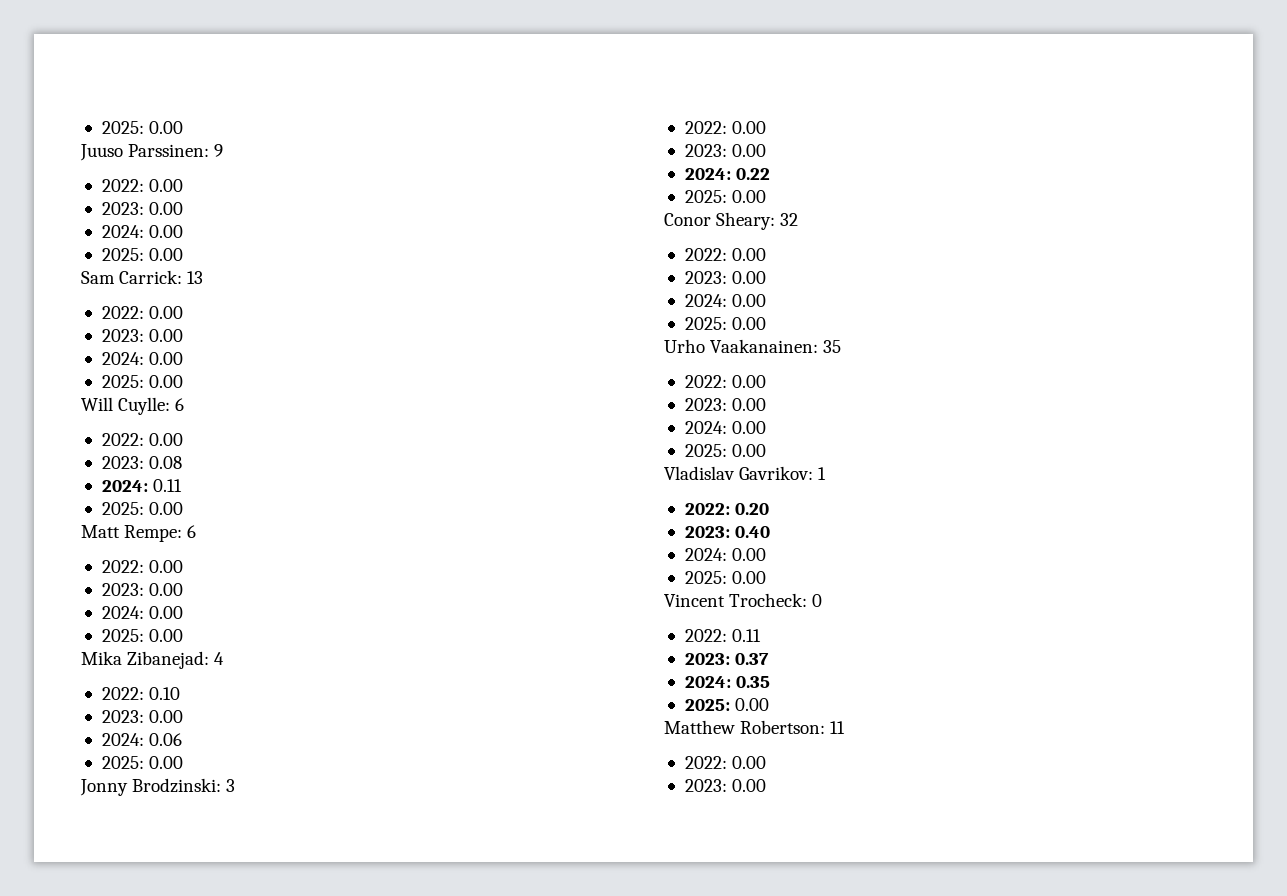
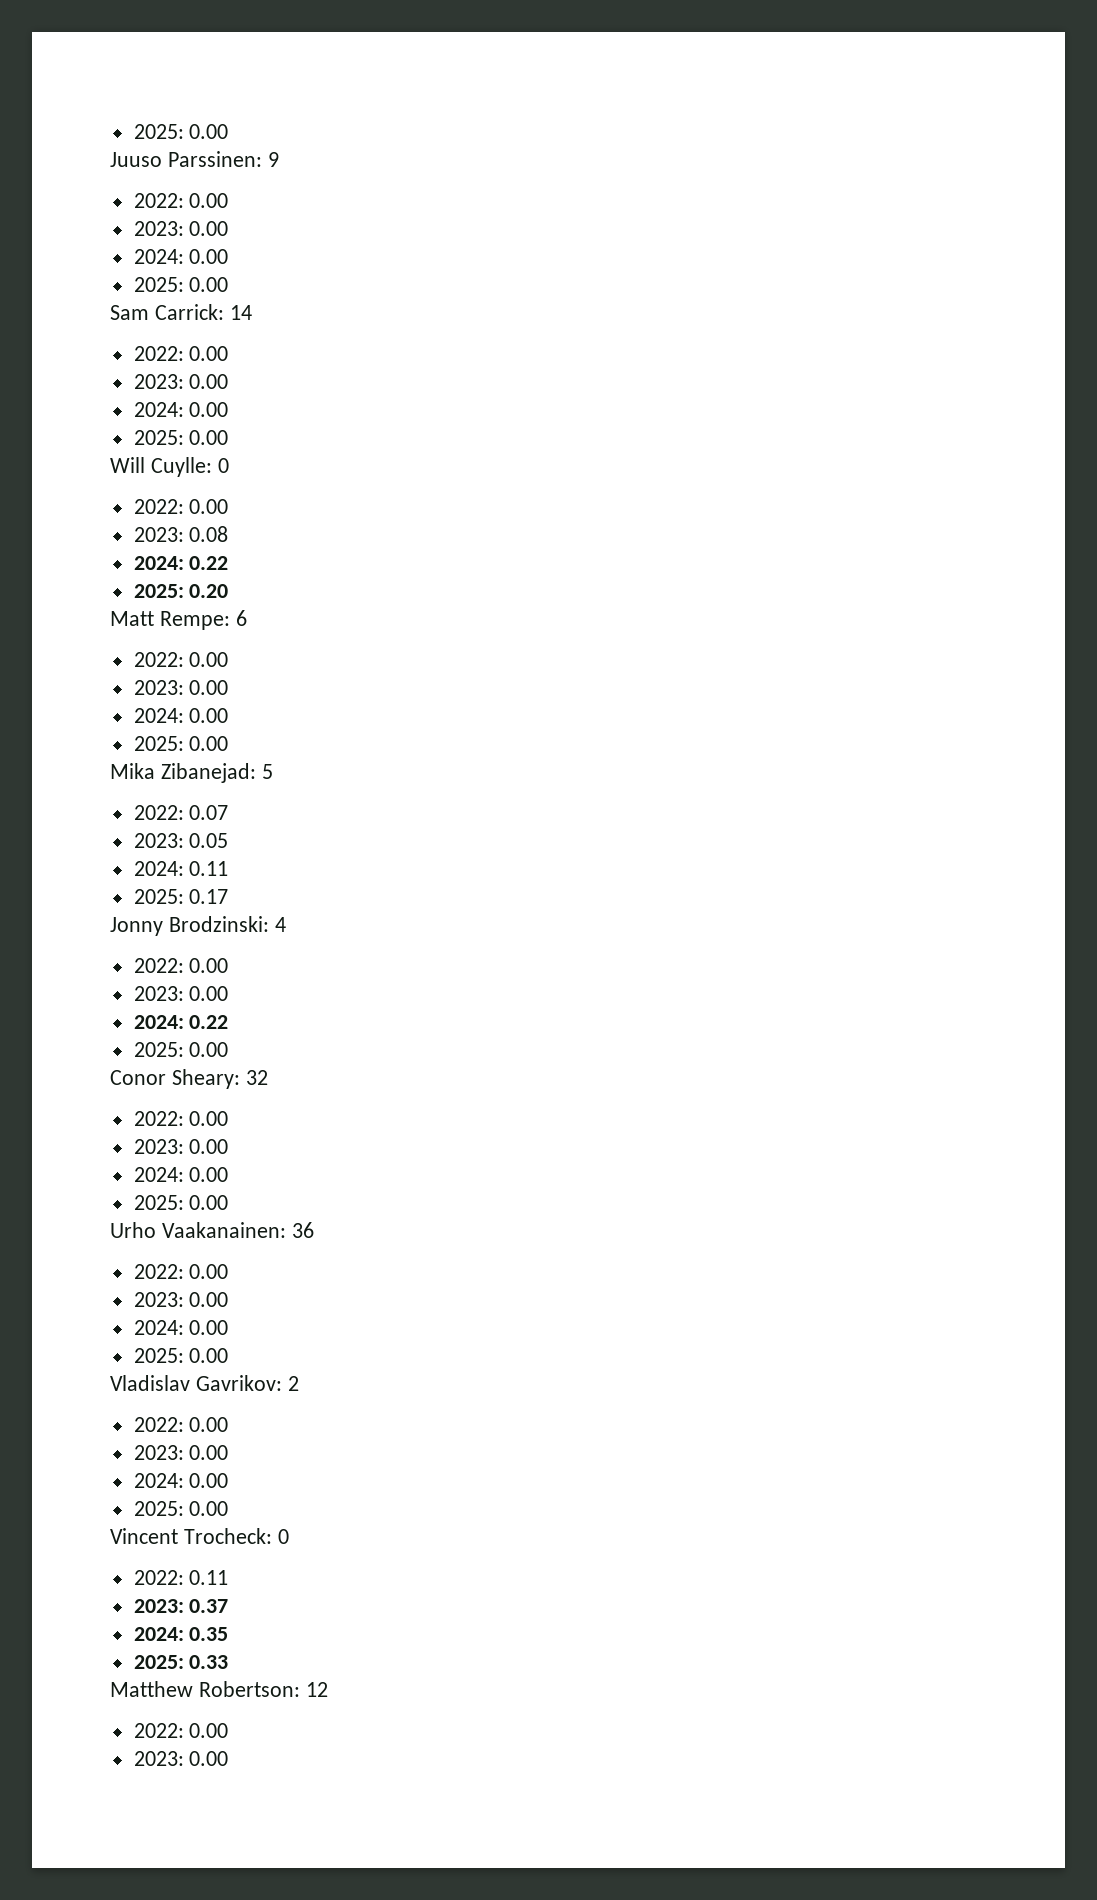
[187,271,204,284] 13 -> [229,305,252,320] 14
[175,398,185,411] 6 -> [217,458,229,473] 0
[153,479,183,492] [101,502,184,515] 0.11 // 2025: 0.00 -> [189,556,229,570] [133,584,229,598] 0.22 // 2025: 0.20
[214,652,225,665] [101,687,181,700] [101,710,184,723] [101,733,183,746] [101,756,184,769] 4 // 2022: 0.10 // 2023: 0.00 // 2024: 0.06 // 2025: 0.00 -> [261,764,273,779] [133,805,229,820] [133,833,229,848] [133,861,229,876] [133,889,229,904] 5 // 2022: 0.07 // 2023: 0.05 // 2024: 0.11 // 2025: 0.17
[226,779,236,792] 3 -> [274,917,286,932] 4
[823,340,842,353] 35 -> [291,1222,314,1238] 36
[818,467,827,480] [684,503,770,515] [684,526,771,538] 1 // 2022: 0.20 // 2023: 0.40 -> [287,1376,299,1391] [133,1417,229,1432] [133,1445,229,1460] 2 // 2022: 0.00 // 2023: 0.00
[735,698,770,711] 0.00 -> [189,1655,229,1669] 0.33
[830,721,846,734] 11 -> [305,1682,328,1697] 12

